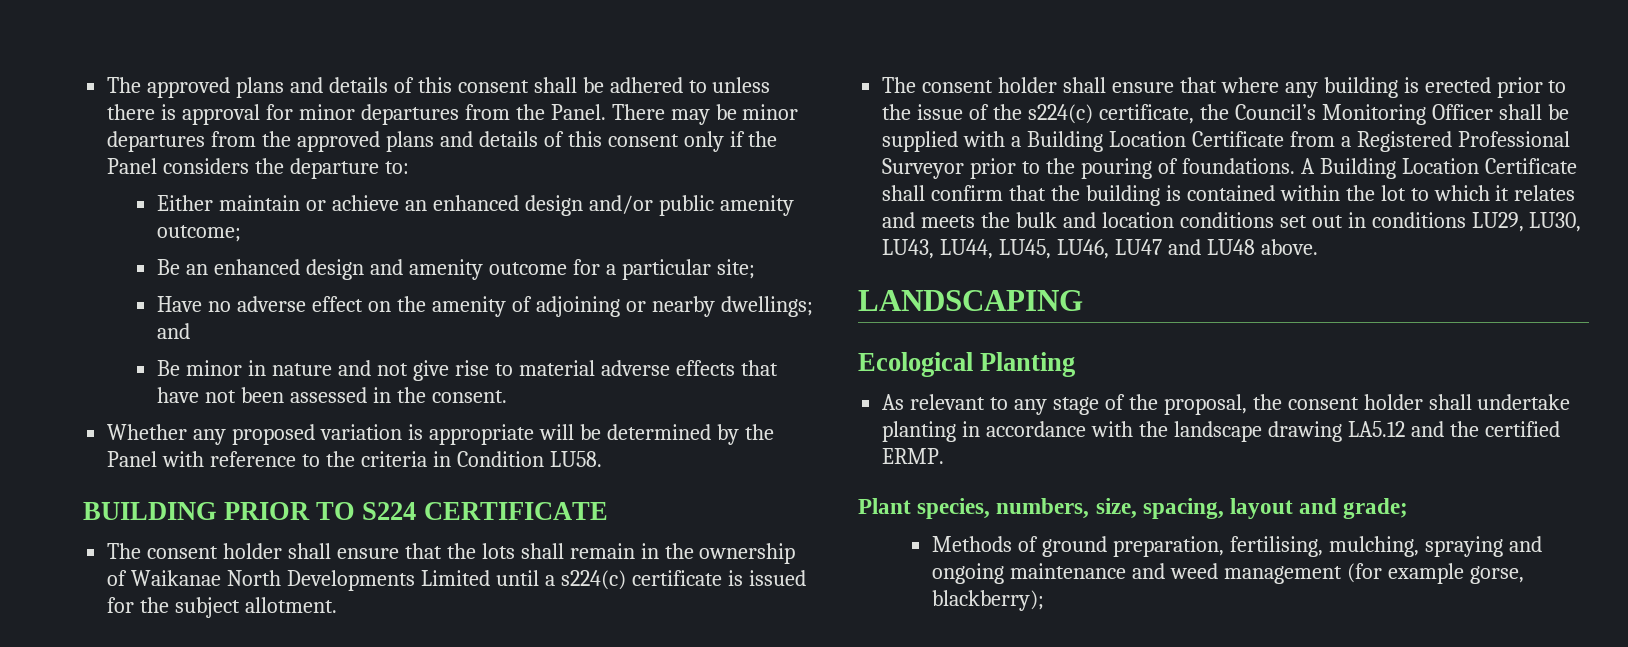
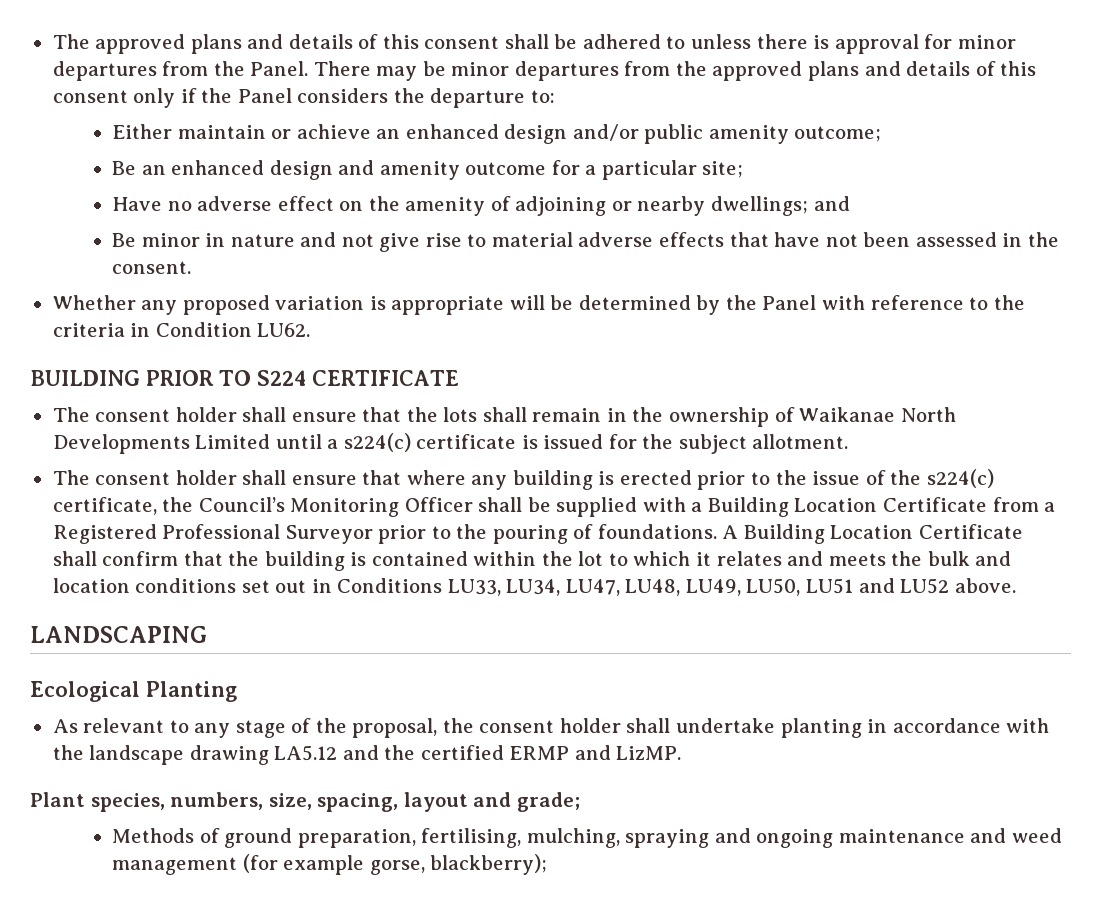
[549,451,602,467] LU58. -> [257,323,311,337] LU62.
[1371,212,1582,232] [882,239,1255,259] conditions LU29, LU30, LU43, LU44, LU45, LU46, LU47 and LU48 -> [337,578,950,596] Conditions LU33, LU34, LU47, LU48, LU49, LU50, LU51 and LU52
[882,448,945,464] ERMP. -> [509,745,682,760] ERMP and LizMP.

